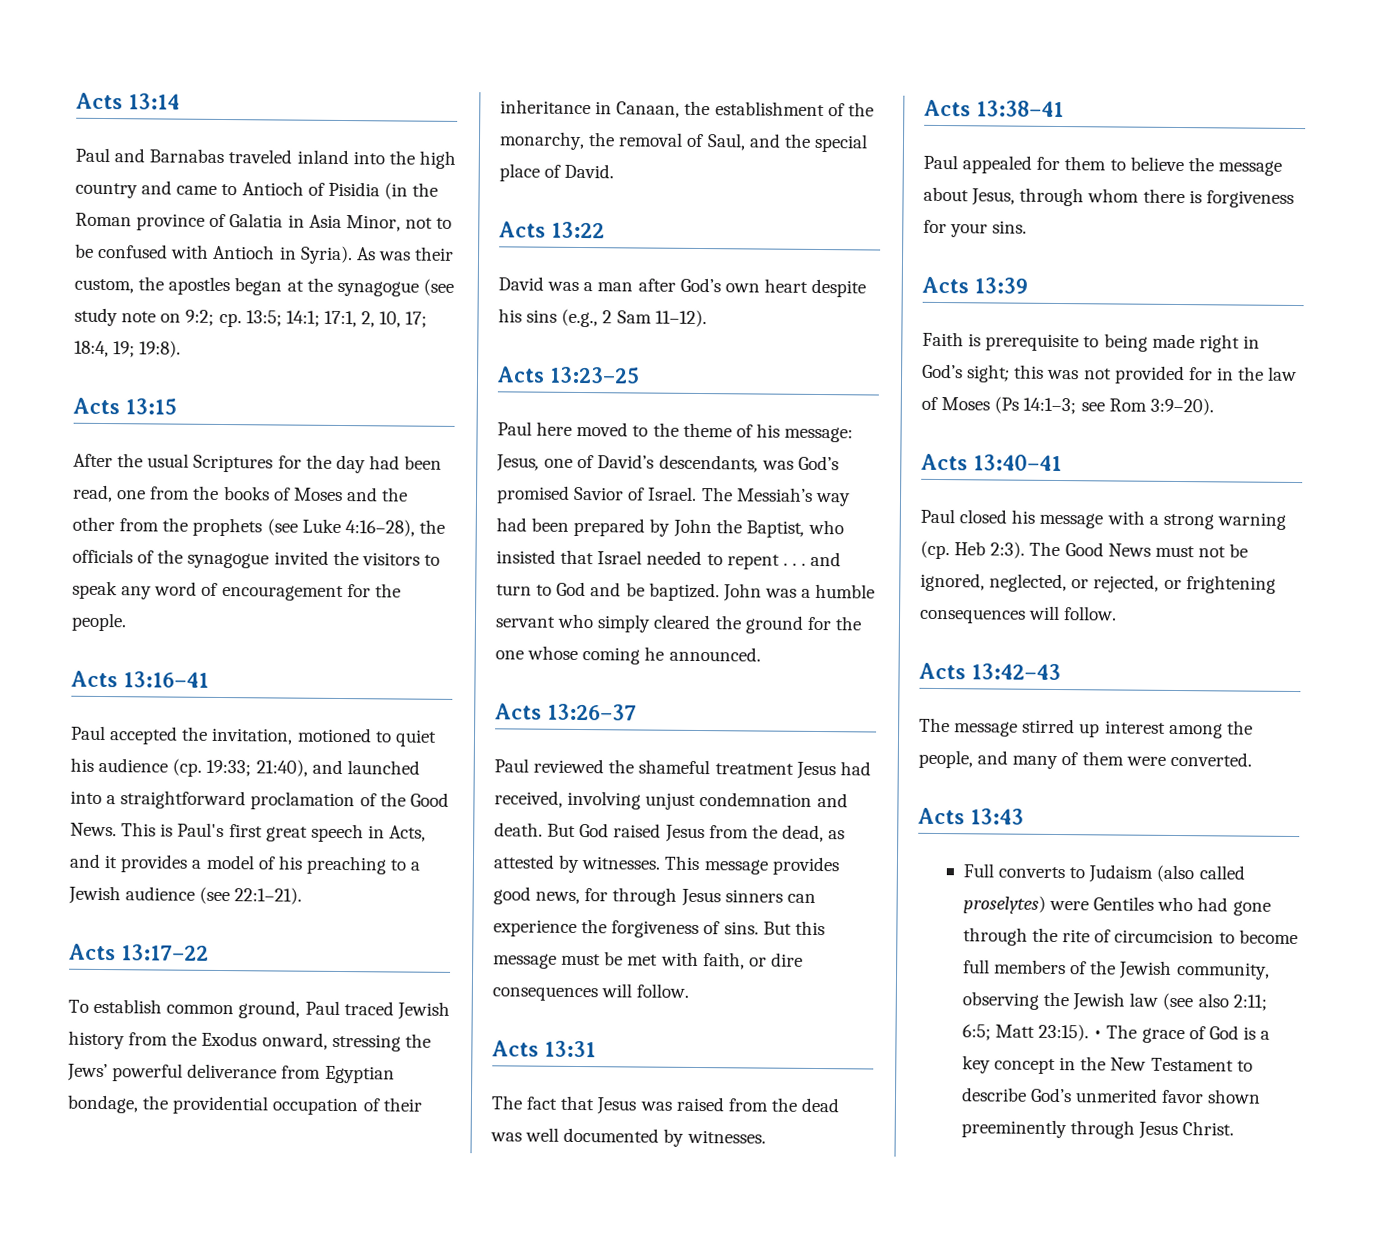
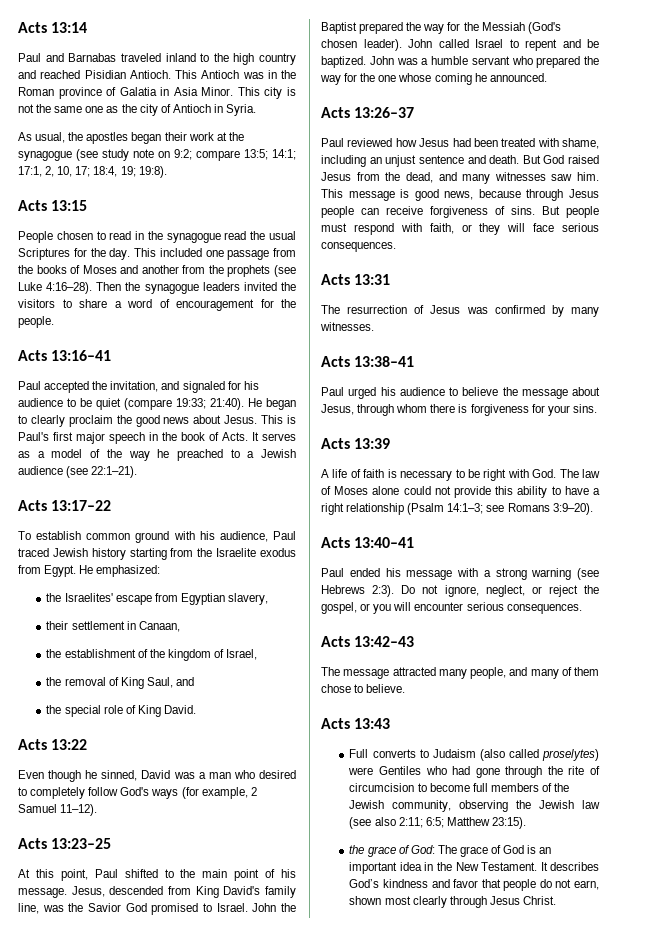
[352,151,385,165] into -> [200,53,210,62] to
[176,181,408,200] came to Antioch of Pisidia (in -> [40,70,277,79] reached Pisidian Antioch. This Antioch was in
[345,215,453,232] [75,243,455,265] [74,278,134,294] Minor, not to be confused with Antioch in Syria). As was their custom, -> [201,87,296,99] [18,104,257,116] [18,132,66,143] Minor. This city is not the same one as the city of Antioch in Syria. // As usual,
(283, 286) none -> [164,132,214,141] their work
[218,312,242,328] cp. -> [196,150,240,161] compare
[73,453,113,468] After -> [18,231,247,243] People chosen to read in the synagogue read
[335,454,443,474] [72,484,147,503] day had been read, one -> [109,248,270,260] day. This included one passage
[381,487,409,502] [72,516,115,532] the other -> [141,265,179,274] another
[344,519,445,537] [72,548,270,569] 4:16–28), the officials of the synagogue -> [46,282,240,294] 4:16–28). Then the synagogue leaders
[72,580,153,600] speak any -> [79,299,122,308] share a
[296,727,437,747] [70,757,420,777] [70,790,449,811] [70,822,117,837] motioned to quiet his audience (cp. 19:33; 21:40), and launched into a straightforward proclamation of the Good News. -> [161,381,259,393] [18,398,296,410] [18,415,258,427] and signaled for his audience to be quiet (compare 19:33; 21:40). He began to clearly proclaim the good news about Jesus.
[265,826,308,842] great -> [76,432,105,444] major
[389,825,427,842] [69,853,387,875] Acts, and it provides a model of his preaching -> [162,432,296,441] [18,449,223,461] the book of Acts. It serves as a model of the way he preached
[238,1000,301,1019] ground, -> [135,531,268,543] ground with his audience,
[128,1031,431,1052] [67,1063,395,1084] [67,1094,422,1116] [500,99,591,115] from the Exodus onward, stressing the Jews’ powerful deliverance from Egyptian bondage, the providential occupation of their inheritance -> [129,548,296,560] [18,565,161,577] [46,593,269,605] [46,621,125,630] starting from the Israelite exodus from Egypt. He emphasized: // the Israelites' escape from Egyptian slavery, // their settlement
(681, 109) none -> (180, 626) //
[499,131,585,151] monarchy, -> [167,649,258,661] kingdom of Israel, //
(705, 140) none -> [120,677,144,689] King
(781, 140) none -> (195, 681) //
[499,163,562,182] place of -> [103,705,161,717] role of King
[498,276,867,298] [498,308,707,328] [497,366,640,384] [497,421,854,443] [496,454,839,473] [496,485,851,507] [496,517,844,538] [496,549,842,570] [496,581,587,597] David was a man after God’s own heart despite his sins (e.g., 2 Sam 11–12). // Acts 13:23–25 // Paul here moved to the theme of his message: Jesus, one of David’s descendants, was God’s promised Savior of Israel. The Messiah’s way had been prepared by John the Baptist, who insisted that Israel needed to repent . . . and turn to God -> [18,770,296,782] [18,787,257,799] [18,804,98,816] [18,838,112,849] [18,869,296,881] [18,886,296,898] [18,903,296,915] [321,22,561,34] [321,39,557,51] Even though he sinned, David was a man who desired to completely follow God's ways (for example, 2 Samuel 11–12). // Acts 13:23–25 // At this point, Paul shifted to the main point of his message. Jesus, descended from King David's family line, was the Savior God promised to Israel. John the Baptist prepared the way for the Messiah (God's chosen leader). John called Israel to repent
[597,614,804,634] simply cleared the ground -> [536,56,599,68] [320,75,341,85] prepared the way
[608,759,871,780] [494,790,813,810] the shameful treatment Jesus had received, involving unjust condemnation -> [395,138,599,149] [321,155,464,167] how Jesus had been treated with shame, including an unjust sentence
[828,830,846,840] [493,854,662,874] as attested by witnesses. -> [438,172,599,184] and many witnesses saw him.
[771,856,840,876] provides -> [400,189,410,198] is
[584,887,816,907] [493,919,825,939] [493,951,803,970] [492,983,690,1002] [492,1040,596,1058] [491,1095,840,1115] [490,1127,685,1147] for through Jesus sinners can experience the forgiveness of sins. But this message must be met with faith, or dire consequences will follow. // Acts 13:31 // The fact that Jesus was raised from the dead was well documented by -> [478,189,599,201] [321,206,599,218] [321,223,599,235] [321,242,396,252] [321,274,391,285] [321,305,599,317] because through Jesus people can receive forgiveness of sins. But people must respond with faith, or they will face serious consequences. // Acts 13:31 // The resurrection of Jesus was confirmed by many
[962,155,1107,174] appealed for them -> [348,387,445,399] urged his audience
[922,331,1260,353] [922,363,1298,385] [921,396,1020,414] Faith is prerequisite to being made right in God’s sight; this was not provided for in the law of Moses (Ps -> [321,469,600,481] [321,486,600,498] [321,503,445,515] A life of faith is necessary to be right with God. The law of Moses alone could not provide this ability to have a right relationship (Psalm
[1108,398,1147,412] Rom -> [507,503,550,512] Romans
[959,509,1008,524] closed -> [349,568,380,577] ended
[920,540,1249,560] [920,572,1276,594] [919,605,1118,624] (cp. Heb 2:3). The Good News must not be ignored, neglected, or rejected, or frightening consequences will follow. -> [577,568,599,580] [321,585,599,597] [321,602,582,614] (see Hebrews 2:3). Do not ignore, neglect, or reject the gospel, or you will encounter serious consequences.
[1022,718,1253,739] stirred up interest among the -> [392,667,467,679] attracted many
[1125,751,1252,767] were converted. -> [321,684,406,693] chose to believe.
[995,1024,1036,1038] Matt -> [446,817,490,826] Matthew
[1093,1030,1103,1039] • -> [349,845,435,857] // the grace of God:
[1260,1030,1271,1040] [961,1055,1253,1075] [960,1087,1262,1104] [960,1119,1067,1139] a key concept in the New Testament to describe God’s unmerited favor shown preeminently -> [539,847,552,854] [349,862,599,874] [349,879,599,891] [349,896,447,908] an important idea in the New Testament. It describes God’s kindness and favor that people do not earn, shown most clearly

